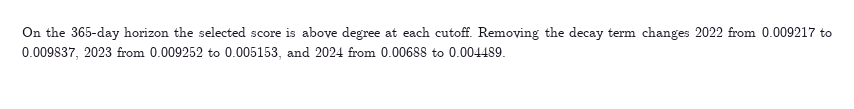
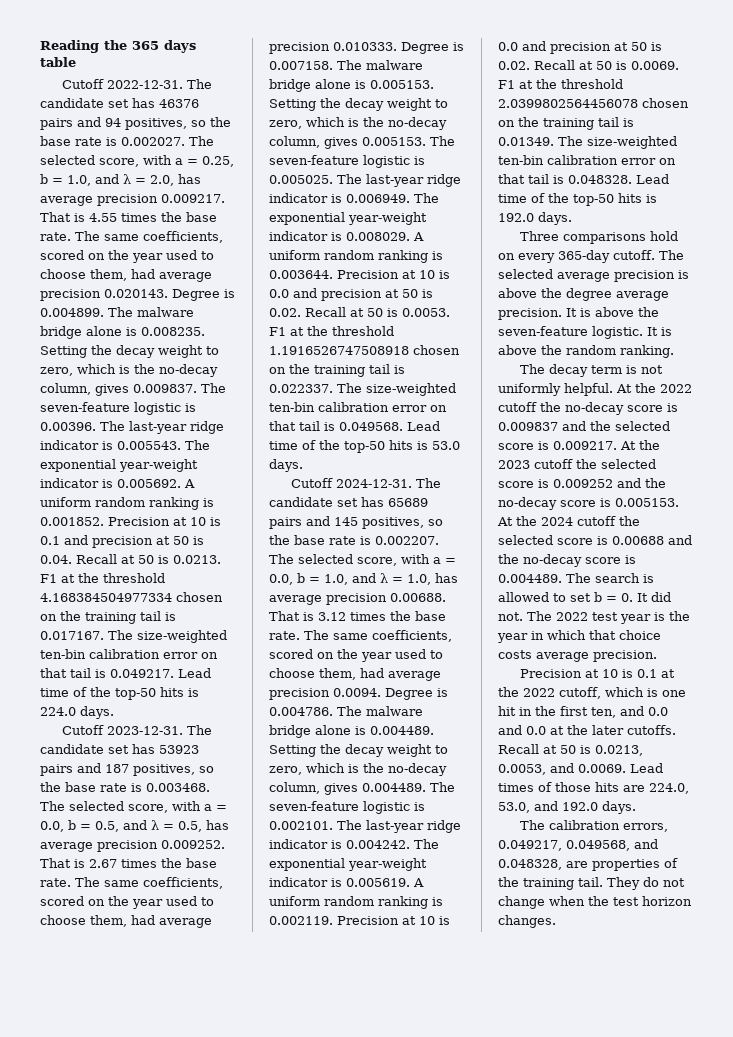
[22,26,833,40] [22,46,506,60] On the 365-day horizon the selected score is above degree at each cutoff. Removing the decay term changes 2022 from 0.009217 to 0.009837, 2023 from 0.009252 to 0.005153, and 2024 from 0.00688 to 0.004489. -> [40,40,196,53] [40,57,76,67] [61,79,212,89] [40,98,199,108] [40,117,231,130] [40,136,214,146] [40,155,234,167] [40,174,201,186] [40,194,225,206] [40,212,217,222] [40,231,223,243] [40,250,214,263] [40,269,212,282] [40,289,235,301] [40,307,194,317] [40,326,205,339] [40,345,219,358] [40,364,218,377] [40,383,226,396] [40,402,196,415] [40,421,224,434] [40,440,210,450] [40,459,198,472] [40,478,195,488] [40,497,214,510] [40,517,221,526] [40,535,204,548] [40,554,221,564] [40,573,165,583] [40,592,223,602] [40,611,176,624] [40,630,227,643] [40,649,218,659] [40,668,211,678] [40,687,199,700] [40,706,114,719] [61,725,212,735] [40,744,199,754] [40,763,214,776] [40,782,210,792] [40,801,227,813] [40,820,229,832] [40,840,225,852] [40,858,217,868] [40,877,223,889] [40,896,214,909] [40,915,212,928] [269,42,464,54] [269,60,423,70] [269,79,434,92] [269,98,448,111] [269,117,447,130] [269,136,455,149] [269,155,425,168] [269,174,461,187] [269,193,439,203] [269,212,427,225] [269,231,424,241] [269,250,443,263] [269,270,450,279] [269,288,433,301] [269,307,450,317] [269,326,394,336] [269,345,460,355] [269,364,405,377] [269,383,456,396] [269,402,447,412] [269,421,440,431] [269,440,460,453] [269,459,303,472] [290,478,441,488] [269,497,428,507] [269,516,443,529] [269,535,439,545] [269,554,456,566] [269,573,458,585] [269,593,446,605] [269,611,446,621] [269,630,452,642] [269,649,443,662] [269,668,441,681] [269,688,448,700] [269,706,423,716] [269,725,434,738] [269,744,448,757] [269,763,447,776] [269,782,455,795] [269,801,425,814] [269,820,461,833] [269,839,439,849] [269,858,427,871] [269,877,424,887] [269,896,443,909] [269,916,450,925] [498,41,662,54] [498,60,679,70] [498,79,623,89] [498,98,689,108] [498,117,634,130] [498,136,677,149] [498,155,676,165] [498,174,669,184] [498,193,657,206] [498,212,572,225] [519,231,678,244] [498,250,684,263] [498,269,689,282] [498,288,669,301] [498,307,659,320] [498,326,672,339] [498,345,674,358] [519,364,663,377] [498,383,692,396] [498,402,678,415] [498,421,670,431] [498,440,660,450] [498,459,656,469] [498,478,666,488] [498,497,679,510] [497,516,640,526] [498,535,692,545] [498,554,636,567] [498,573,654,583] [498,592,671,602] [498,611,690,624] [497,630,661,643] [498,650,657,662] [519,669,675,678] [498,687,686,699] [498,706,668,718] [498,725,676,735] [498,744,643,756] [498,763,663,775] [498,782,689,794] [498,801,636,814] [519,820,668,832] [498,839,658,851] [498,858,678,871] [498,877,685,890] [498,896,692,909] [498,915,556,928] Reading the 365 days table // Cutoff 2022-12-31. The candidate set has 46376 pairs and 94 positives, so the base rate is 0.002027. The selected score, with a = 0.25, b = 1.0, and λ = 2.0, has average precision 0.009217. That is 4.55 times the base rate. The same coefficients, scored on the year used to choose them, had average precision 0.020143. Degree is 0.004899. The malware bridge alone is 0.008235. Setting the decay weight to zero, which is the no-decay column, gives 0.009837. The seven-feature logistic is 0.00396. The last-year ridge indicator is 0.005543. The exponential year-weight indicator is 0.005692. A uniform random ranking is 0.001852. Precision at 10 is 0.1 and precision at 50 is 0.04. Recall at 50 is 0.0213. F1 at the threshold 4.168384504977334 chosen on the training tail is 0.017167. The size-weighted ten-bin calibration error on that tail is 0.049217. Lead time of the top-50 hits is 224.0 days. // Cutoff 2023-12-31. The candidate set has 53923 pairs and 187 positives, so the base rate is 0.003468. The selected score, with a = 0.0, b = 0.5, and λ = 0.5, has average precision 0.009252. That is 2.67 times the base rate. The same coefficients, scored on the year used to choose them, had average precision 0.010333. Degree is 0.007158. The malware bridge alone is 0.005153. Setting the decay weight to zero, which is the no-decay column, gives 0.005153. The seven-feature logistic is 0.005025. The last-year ridge indicator is 0.006949. The exponential year-weight indicator is 0.008029. A uniform random ranking is 0.003644. Precision at 10 is 0.0 and precision at 50 is 0.02. Recall at 50 is 0.0053. F1 at the threshold 1.1916526747508918 chosen on the training tail is 0.022337. The size-weighted ten-bin calibration error on that tail is 0.049568. Lead time of the top-50 hits is 53.0 days. // Cutoff 2024-12-31. The candidate set has 65689 pairs and 145 positives, so the base rate is 0.002207. The selected score, with a = 0.0, b = 1.0, and λ = 1.0, has average precision 0.00688. That is 3.12 times the base rate. The same coefficients, scored on the year used to choose them, had average precision 0.0094. Degree is 0.004786. The malware bridge alone is 0.004489. Setting the decay weight to zero, which is the no-decay column, gives 0.004489. The seven-feature logistic is 0.002101. The last-year ridge indicator is 0.004242. The exponential year-weight indicator is 0.005619. A uniform random ranking is 0.002119. Precision at 10 is 0.0 and precision at 50 is 0.02. Recall at 50 is 0.0069. F1 at the threshold 2.0399802564456078 chosen on the training tail is 0.01349. The size-weighted ten-bin calibration error on that tail is 0.048328. Lead time of the top-50 hits is 192.0 days. // Three comparisons hold on every 365-day cutoff. The selected average precision is above the degree average precision. It is above the seven-feature logistic. It is above the random ranking. // The decay term is not uniformly helpful. At the 2022 cutoff the no-decay score is 0.009837 and the selected score is 0.009217. At the 2023 cutoff the selected score is 0.009252 and the no-decay score is 0.005153. At the 2024 cutoff the selected score is 0.00688 and the no-decay score is 0.004489. The search is allowed to set b = 0. It did not. The 2022 test year is the year in which that choice costs average precision. // Precision at 10 is 0.1 at the 2022 cutoff, which is one hit in the first ten, and 0.0 and 0.0 at the later cutoffs. Recall at 50 is 0.0213, 0.0053, and 0.0069. Lead times of those hits are 224.0, 53.0, and 192.0 days. // The calibration errors, 0.049217, 0.049568, and 0.048328, are properties of the training tail. They do not change when the test horizon changes.

